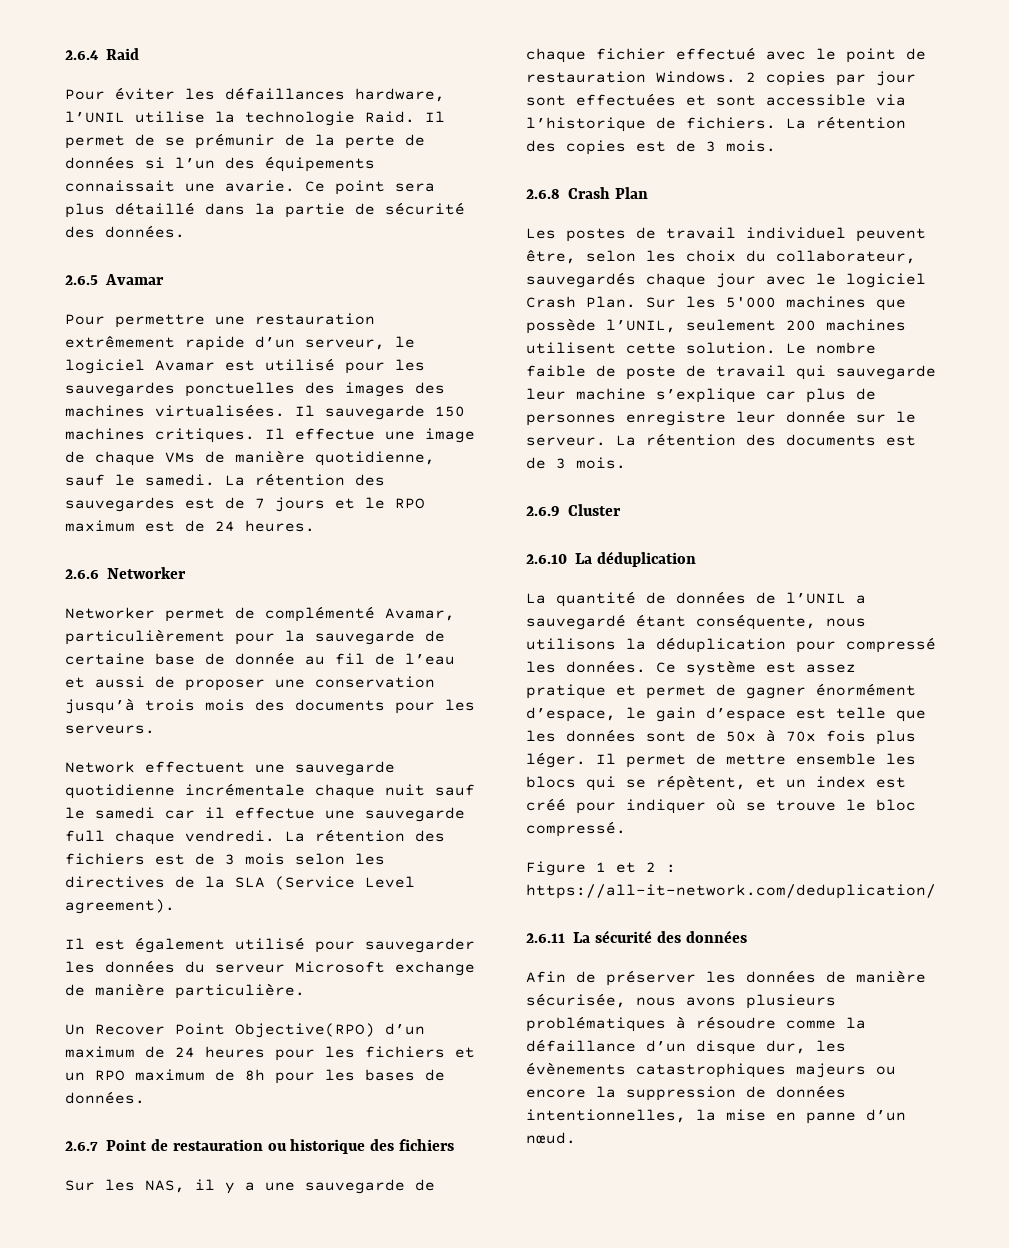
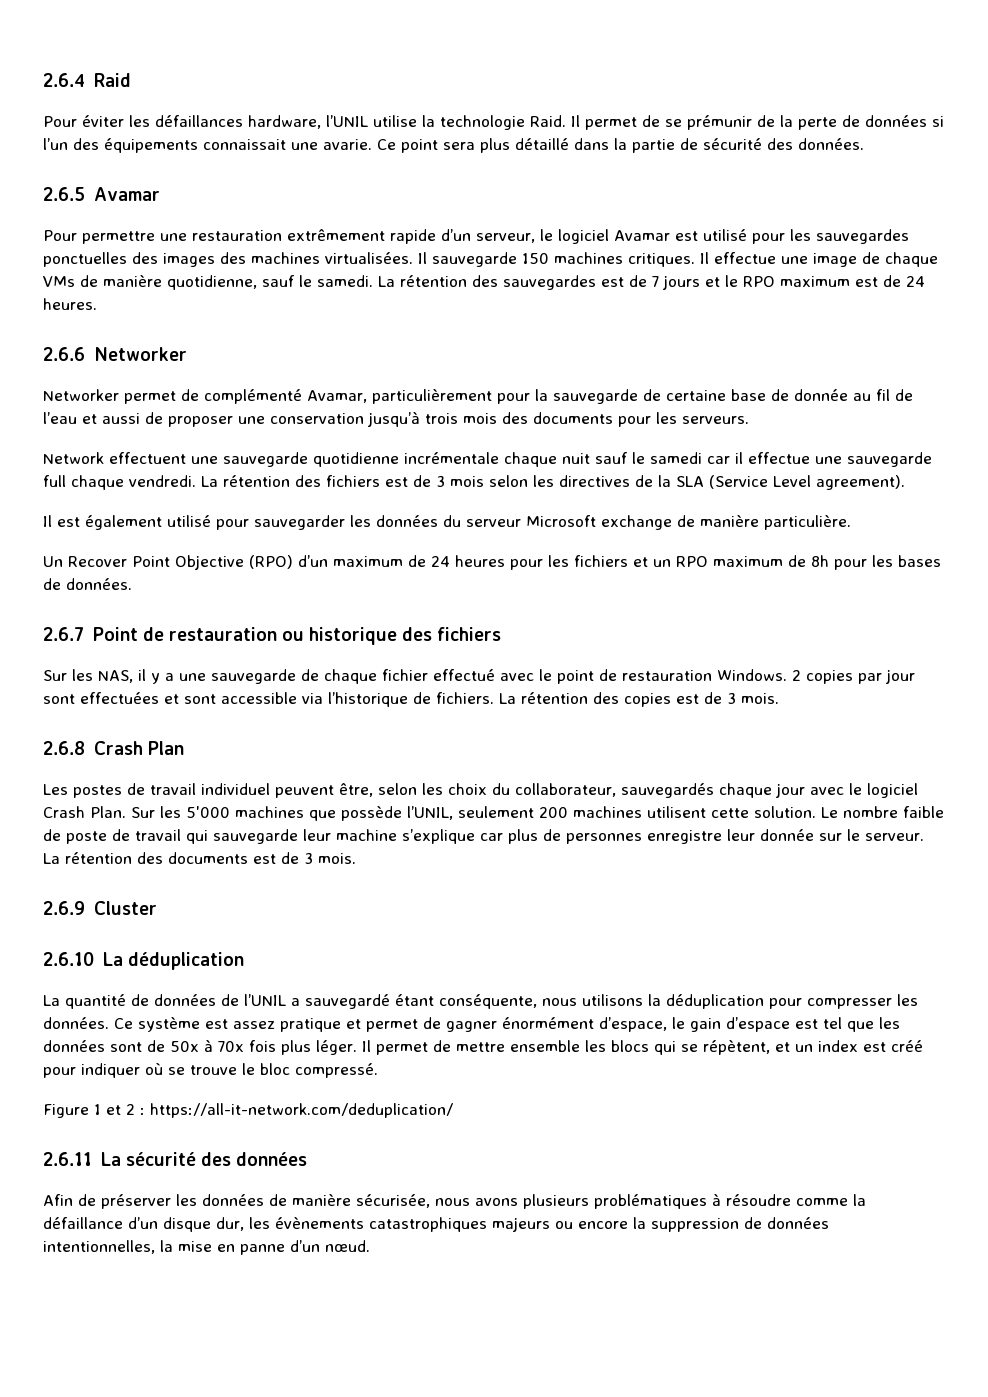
[235,1023,375,1038] Objective(RPO) -> [175,555,293,570] Objective (RPO)
[846,637,936,653] compressé -> [807,998,892,1009] compresser
[836,707,886,719] telle -> [823,1017,842,1029] tel

